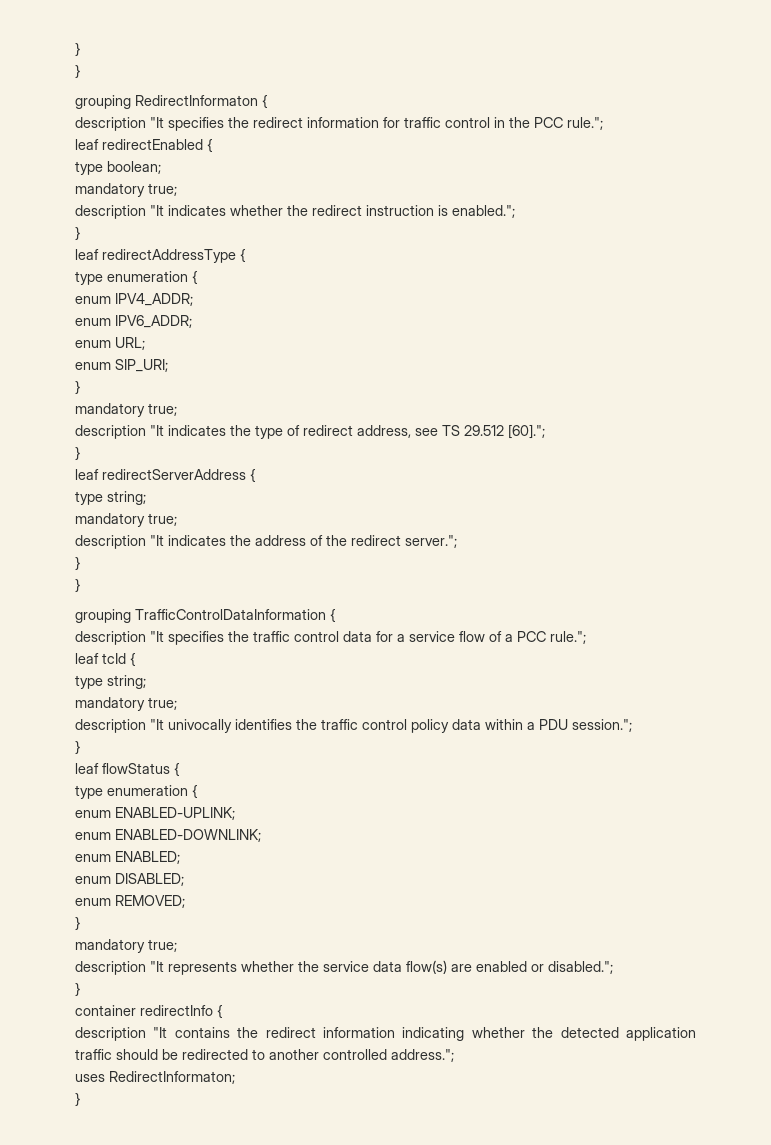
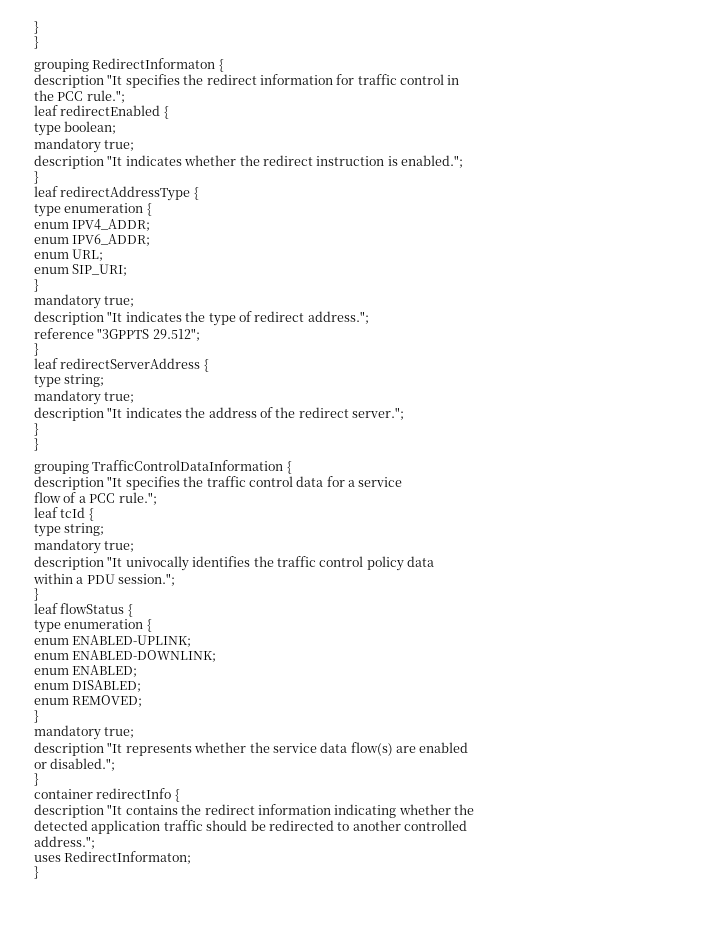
(505, 122) none -> (460, 80) //
[357,424,545,439] address, see TS 29.512 [60]."; -> [307,311,369,324] [34,328,200,341] address."; // reference "3GPPTS 29.512";
(455, 636) none -> (403, 482) //
(481, 724) none -> (434, 561) //
(527, 966) none -> (469, 747) //
(554, 1032) none -> (474, 809) //
(387, 1054) none -> (467, 825) //

